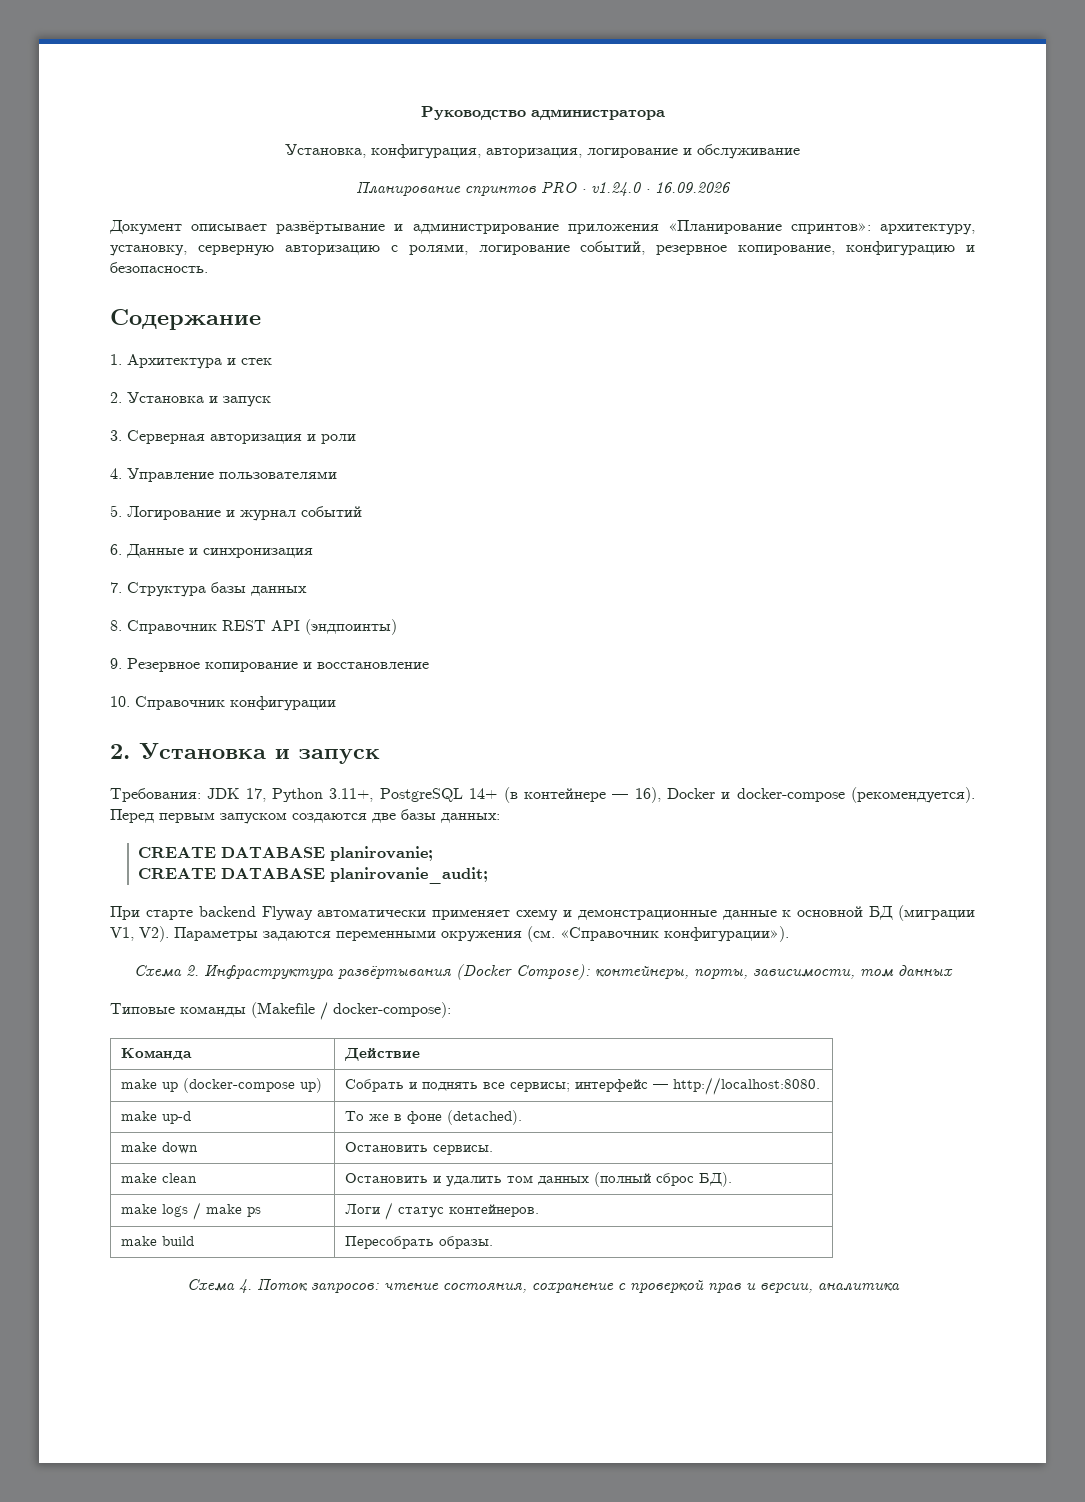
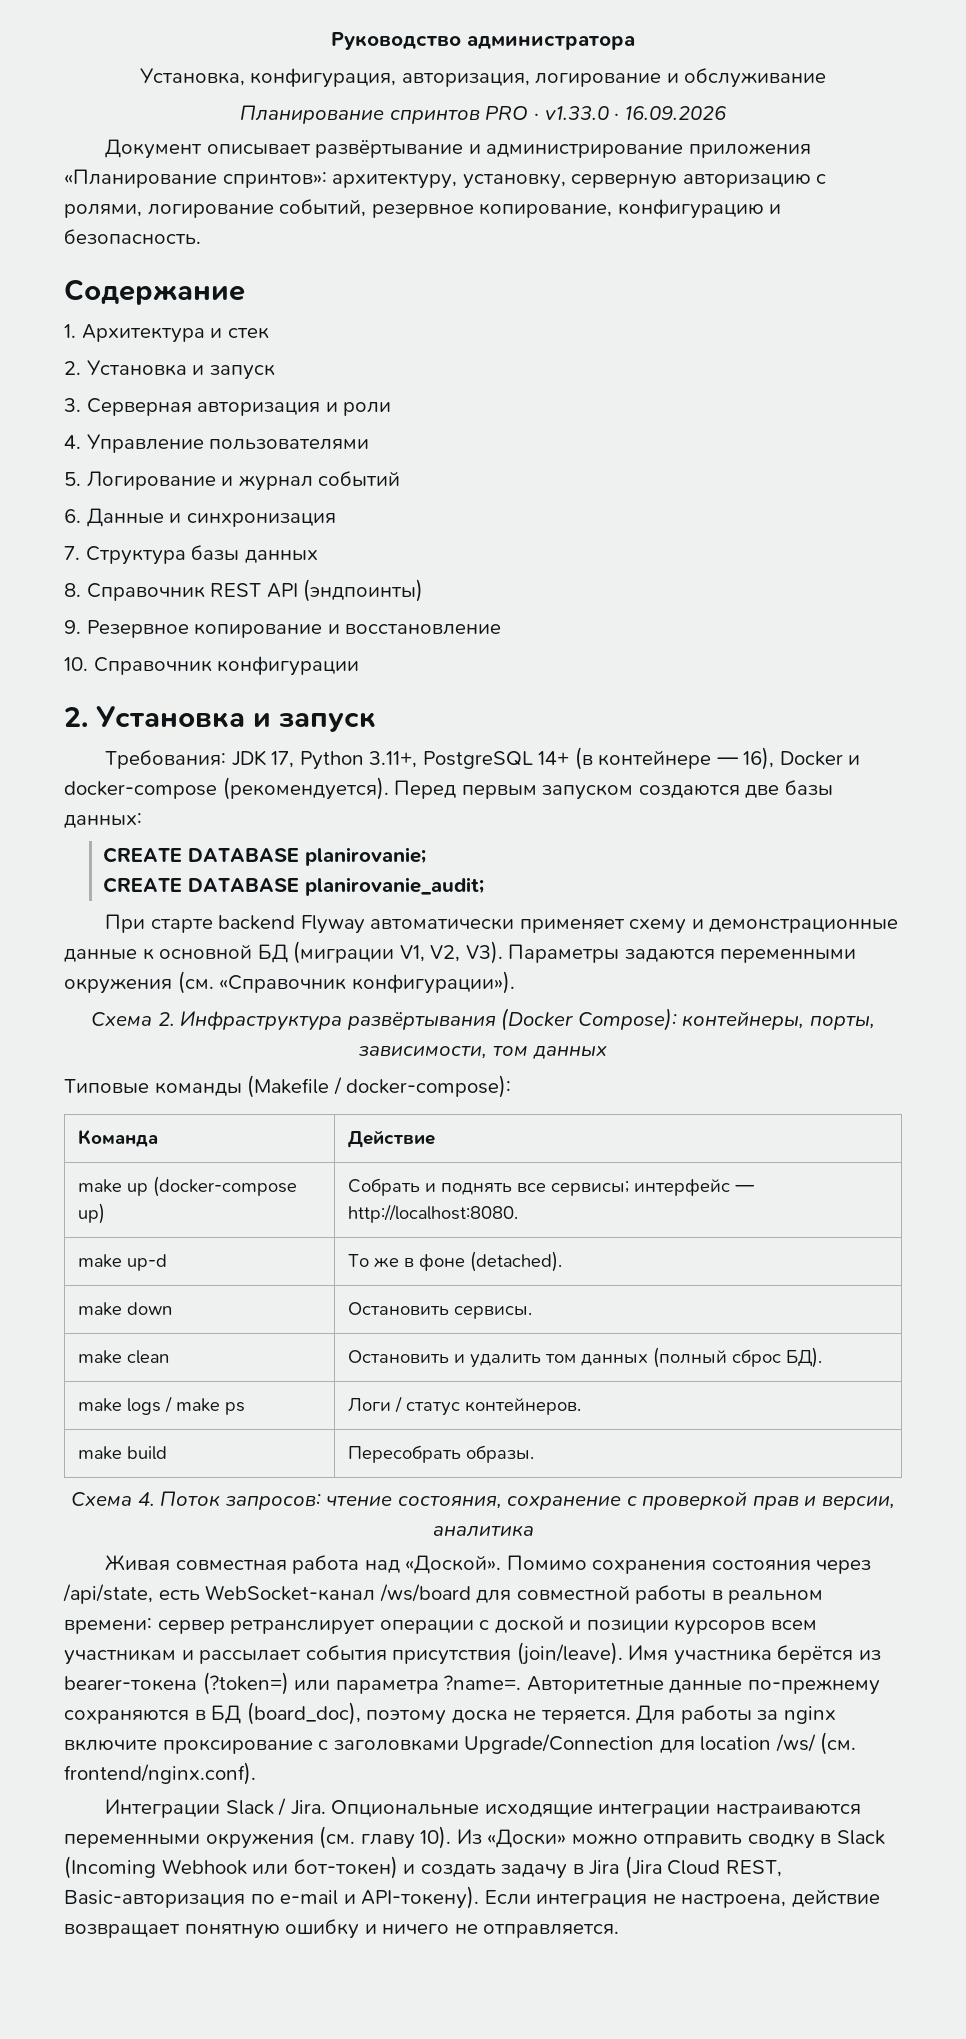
[591,182,641,196] v1.24.0 -> [544,106,609,120] v1.33.0
[139,926,169,942] V2). -> [430,941,503,964] V2, V3).
(900, 1287) none -> [104,1554,872,1574] [63,1584,824,1604] [64,1615,817,1635] [64,1642,881,1665] [64,1672,880,1695] [64,1702,836,1725] [64,1732,857,1755] [64,1762,256,1785] [104,1798,861,1818] [64,1826,885,1849] [64,1856,782,1879] [64,1886,880,1909] [64,1919,620,1939] // Живая совместная работа над «Доской». Помимо сохранения состояния через /api/state, есть WebSocket-канал /ws/board для совместной работы в реальном времени: сервер ретранслирует операции с доской и позиции курсоров всем участникам и рассылает события присутствия (join/leave). Имя участника берётся из bearer-токена (?token=) или параметра ?name=. Авторитетные данные по-прежнему сохраняются в БД (board_doc), поэтому доска не теряется. Для работы за nginx включите проксирование с заголовками Upgrade/Connection для location /ws/ (см. frontend/nginx.conf). // Интеграции Slack / Jira. Опциональные исходящие интеграции настраиваются переменными окружения (см. главу 10). Из «Доски» можно отправить сводку в Slack (Incoming Webhook или бот-токен) и создать задачу в Jira (Jira Cloud REST, Basic-авторизация по e-mail и API-токену). Если интеграция не настроена, действие возвращает понятную ошибку и ничего не отправляется.

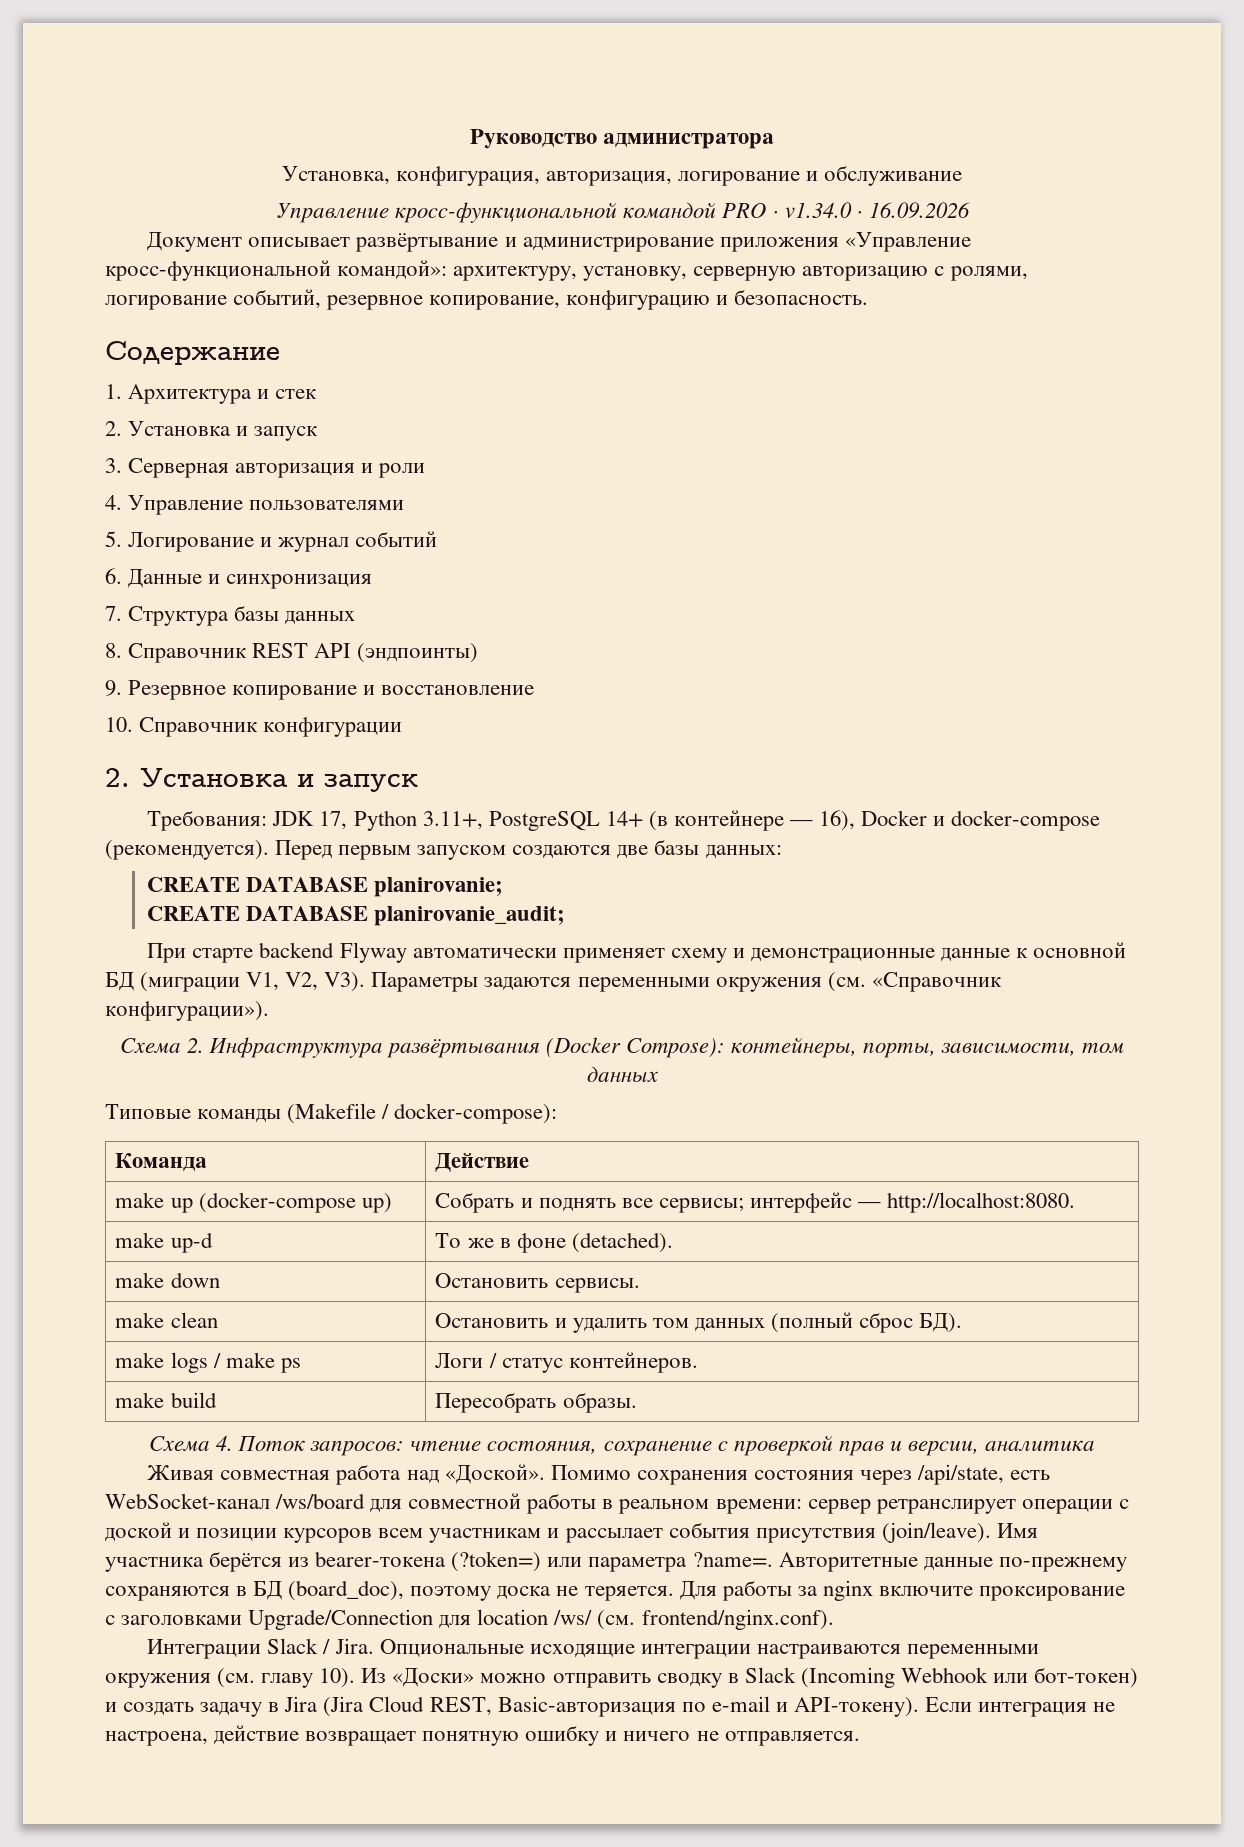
[240,105,480,124] Планирование спринтов -> [275,202,717,223] Управление кросс-функциональной командой
[544,106,609,120] v1.33.0 -> [784,202,852,218] v1.34.0
[64,169,327,188] «Планирование спринтов»: -> [844,232,971,252] [105,260,448,281] «Управление кросс-функциональной командой»:

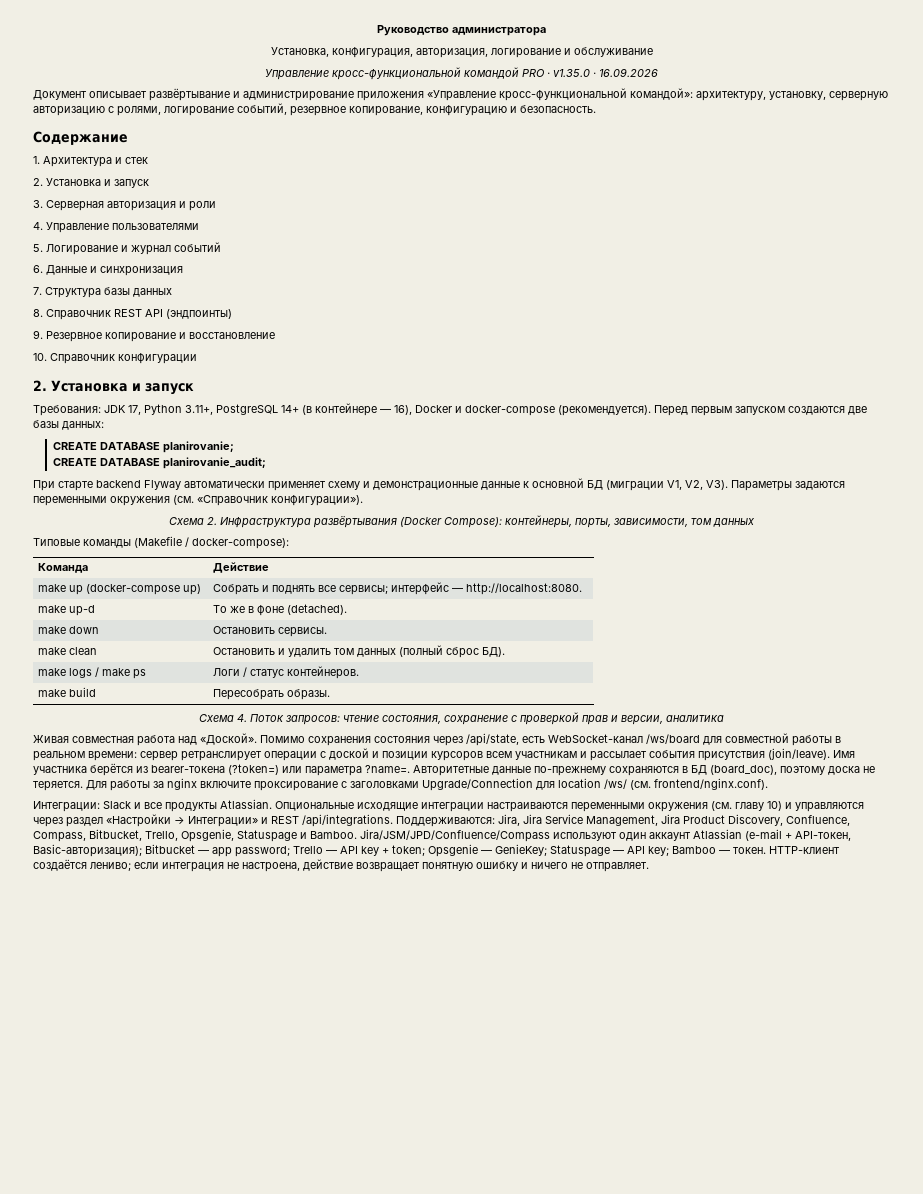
[784,202,852,218] v1.34.0 -> [553,69,590,77] v1.35.0
[147,1638,374,1659] Интеграции Slack / Jira. -> [33,799,272,812] Интеграции: Slack и все продукты Atlassian.
[319,1667,1139,1688] [105,1696,972,1717] 10). Из «Доски» можно отправить сводку в Slack (Incoming Webhook или бот-токен) и создать задачу в Jira (Jira Cloud REST, Basic-авторизация по e-mail и API-токену). Если -> [767,801,864,812] [33,814,850,827] [33,829,851,842] [33,844,840,857] [33,859,159,871] 10) и управляются через раздел «Настройки → Интеграции» и REST /api/integrations. Поддерживаются: Jira, Jira Service Management, Jira Product Discovery, Confluence, Compass, Bitbucket, Trello, Opsgenie, Statuspage и Bamboo. Jira/JSM/JPD/Confluence/Compass используют один аккаунт Atlassian (e-mail + API-токен, Basic-авторизация); Bitbucket — app password; Trello — API key + token; Opsgenie — GenieKey; Statuspage — API key; Bamboo — токен. HTTP-клиент создаётся лениво; если
[724,1731,860,1746] отправляется. -> [586,862,649,872] отправляет.

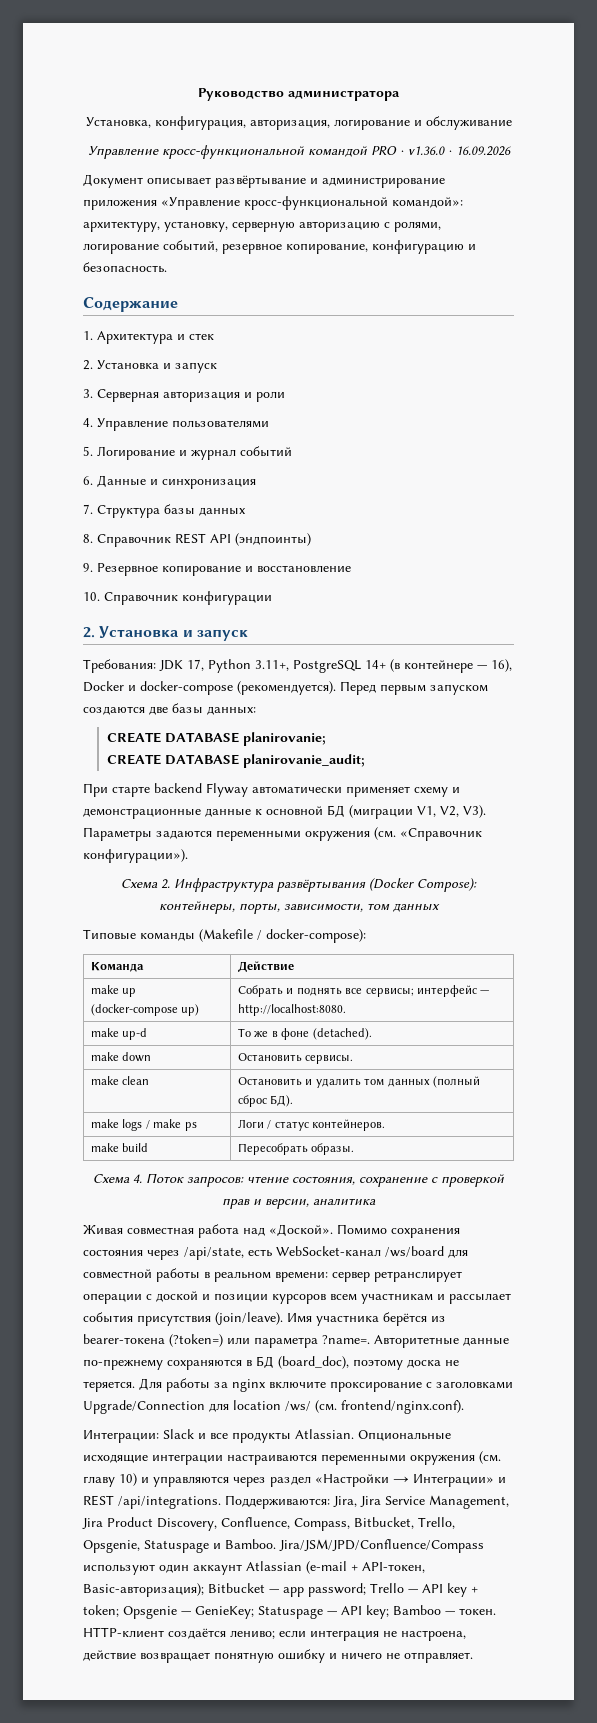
[553,69,590,77] v1.35.0 -> [407,146,445,155] v1.36.0

